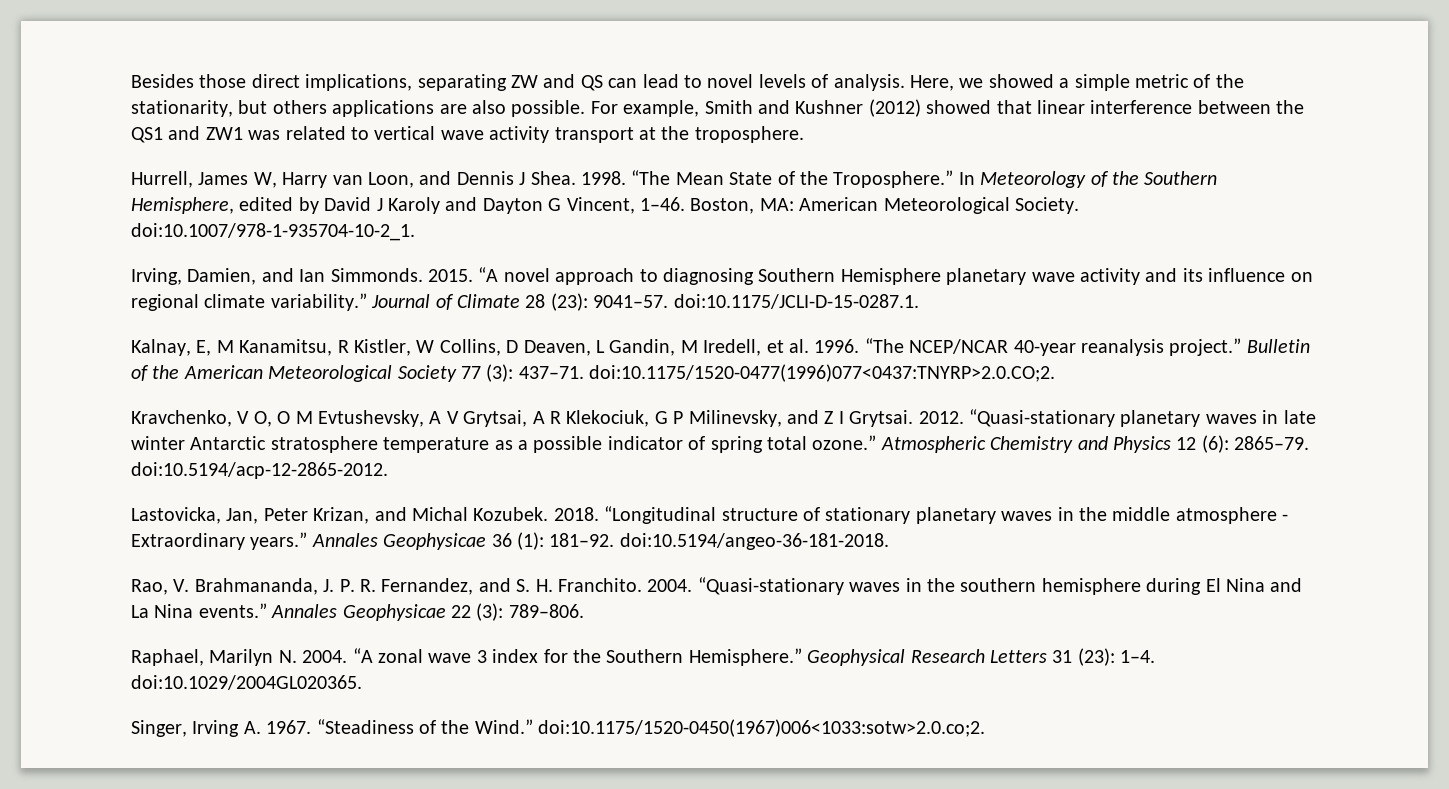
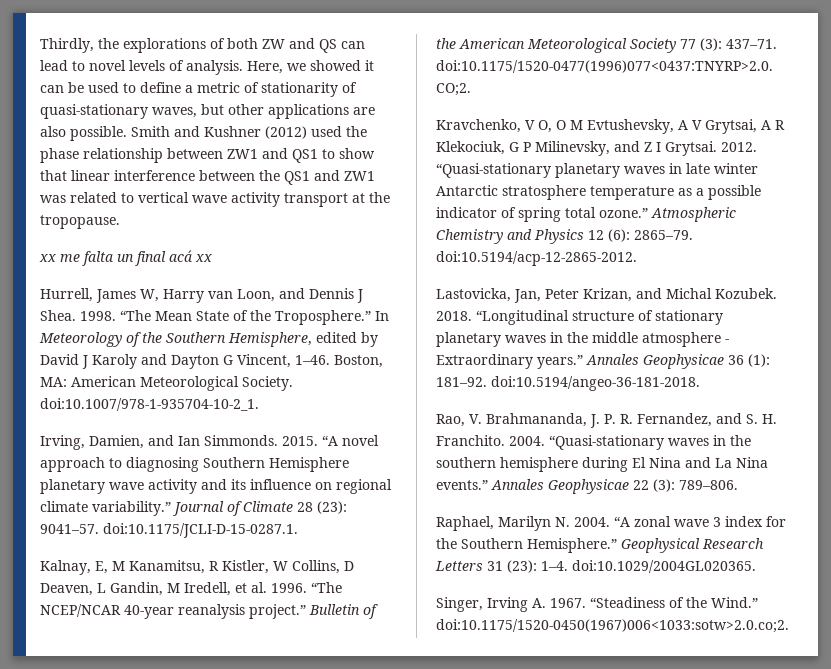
[131,74,507,91] Besides those direct implications, separating -> [40,38,258,53] Thirdly, the explorations of both
[1059,74,1244,91] [131,100,327,117] a simple metric of the stationarity, but others -> [365,60,374,71] [40,82,357,97] [40,104,264,119] it can be used to define a metric of stationarity of quasi-stationary waves, but other
[590,100,700,117] For example, -> (127, 133) none
[926,100,992,114] showed -> [311,126,367,137] [40,148,375,163] used the phase relationship between ZW1 and QS1 to show
[694,126,804,143] troposphere. -> [40,215,120,229] [39,250,212,266] tropopause. // xx me falta un final acá xx

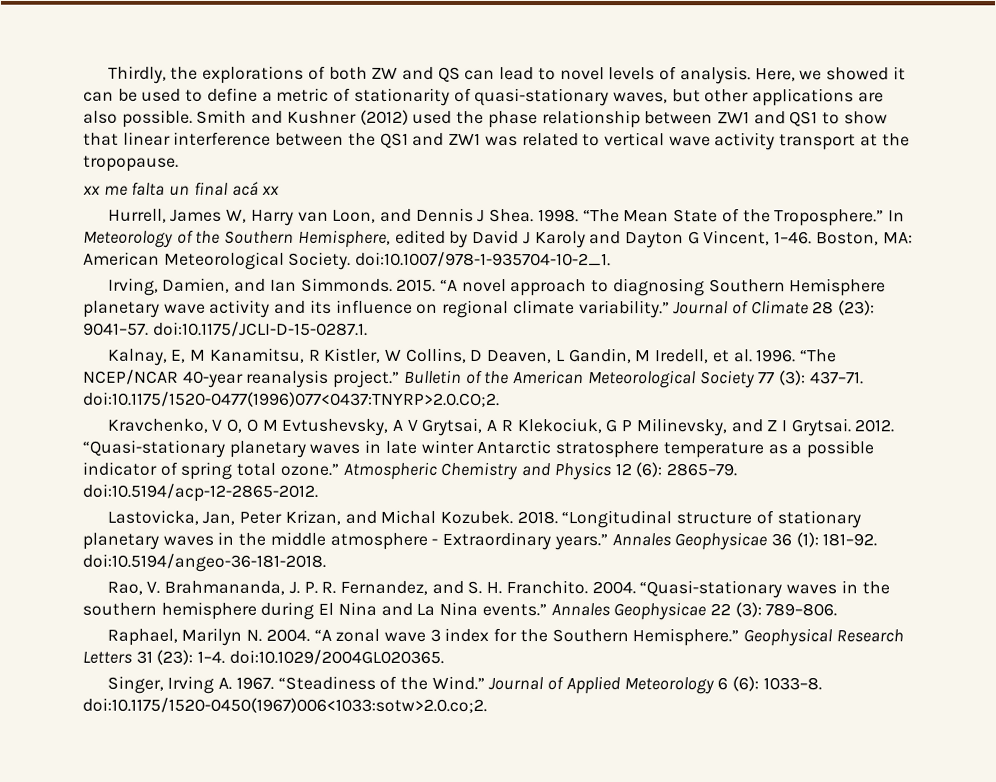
(758, 602) none -> [488,676,822,695] Journal of Applied Meteorology 6 (6): 1033–8.

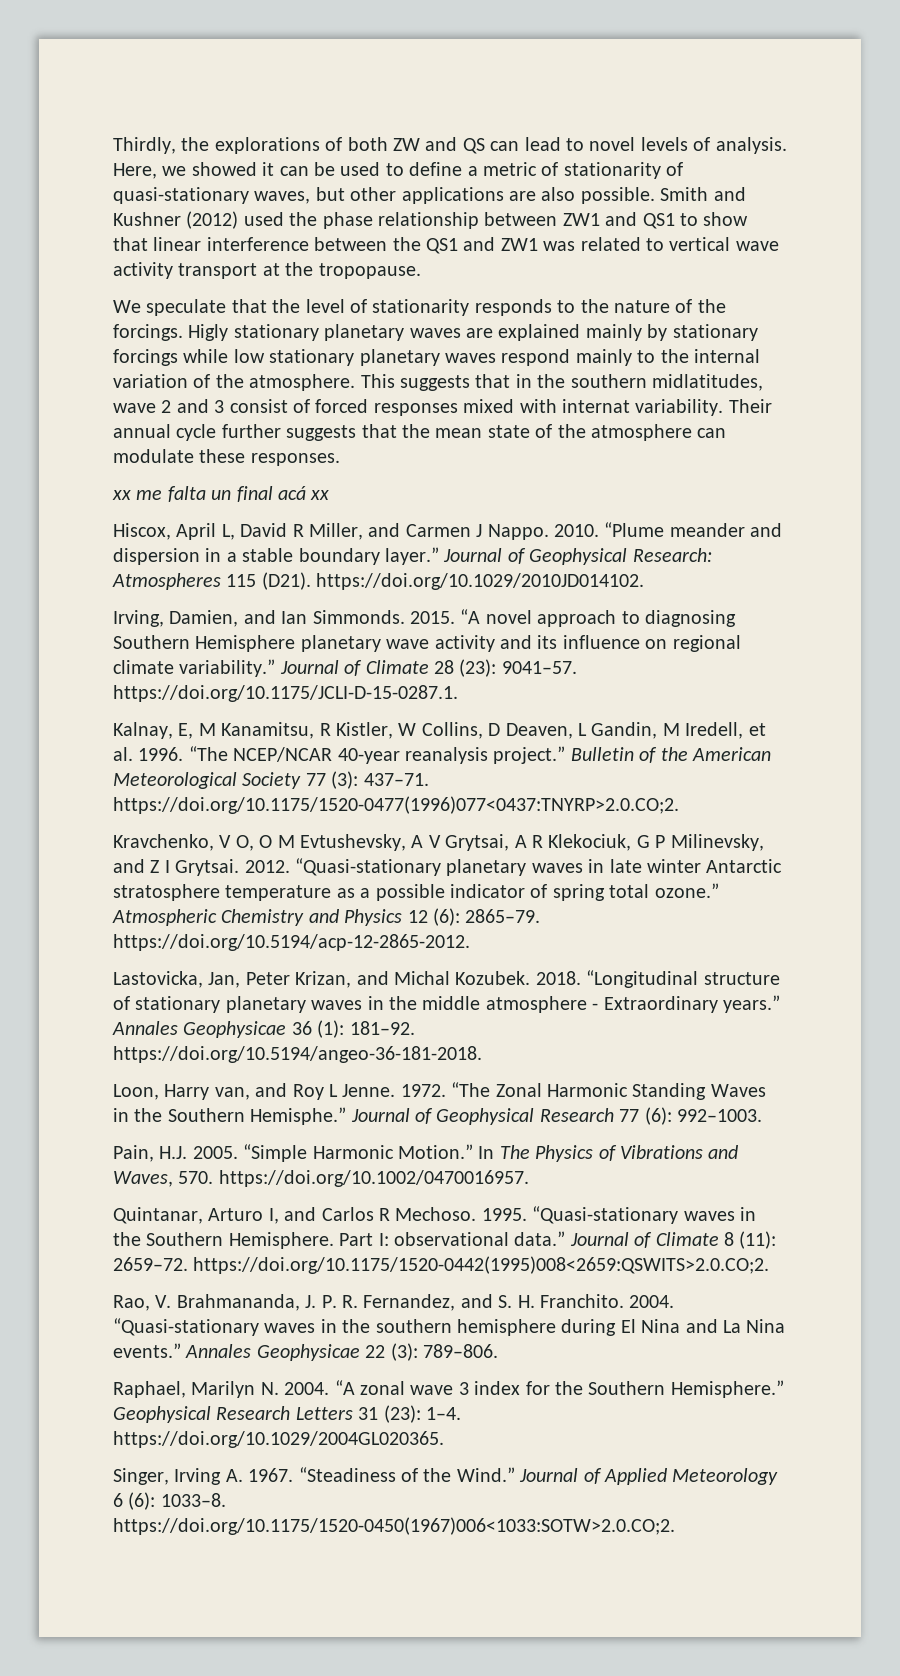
(179, 163) none -> [113,299,726,316] [113,324,758,341] [113,349,760,366] [113,374,763,391] [113,399,772,416] [113,424,727,441] [113,449,340,466] // We speculate that the level of stationarity responds to the nature of the forcings. Higly stationary planetary waves are explained mainly by stationary forcings while low stationary planetary waves respond mainly to the internal variation of the atmosphere. This suggests that in the southern midlatitudes, wave 2 and 3 consist of forced responses mixed with internat variability. Their annual cycle further suggests that the mean state of the atmosphere can modulate these responses.
[107,207,905,227] [83,229,913,249] [83,251,612,270] Hurrell, James W, Harry van Loon, and Dennis J Shea. 1998. “The Mean State of the Troposphere.” In Meteorology of the Southern Hemisphere, edited by David J Karoly and Dayton G Vincent, 1–46. Boston, MA: American Meteorological Society. doi:10.1007/978-1-935704-10-2_1. -> [113,522,783,540] [113,547,712,565] [112,572,645,590] Hiscox, April L, David R Miller, and Carmen J Nappo. 2010. “Plume meander and dispersion in a stable boundary layer.” Journal of Geophysical Research: Atmospheres 115 (D21). https://doi.org/10.1029/2010JD014102.
[152,321,368,337] doi:10.1175/JCLI-D-15-0287.1. -> [113,685,458,702] https://doi.org/10.1175/JCLI-D-15-0287.1.
[82,391,499,408] doi:10.1175/1520-0477(1996)077<0437:TNYRP>2.0.CO;2. -> [113,796,679,814] https://doi.org/10.1175/1520-0477(1996)077<0437:TNYRP>2.0.CO;2.
[82,483,318,502] doi:10.5194/acp-12-2865-2012. -> [113,934,470,951] https://doi.org/10.5194/acp-12-2865-2012.
[82,553,326,572] doi:10.5194/angeo-36-181-2018. -> [113,1046,482,1063] [113,1082,766,1100] [113,1107,762,1125] [113,1144,739,1162] [113,1170,529,1187] [113,1206,756,1224] [113,1231,777,1249] [113,1256,770,1274] https://doi.org/10.5194/angeo-36-181-2018. // Loon, Harry van, and Roy L Jenne. 1972. “The Zonal Harmonic Standing Waves in the Southern Hemisphe.” Journal of Geophysical Research 77 (6): 992–1003. // Pain, H.J. 2005. “Simple Harmonic Motion.” In The Physics of Vibrations and Waves, 570. https://doi.org/10.1002/0470016957. // Quintanar, Arturo I, and Carlos R Mechoso. 1995. “Quasi-stationary waves in the Southern Hemisphere. Part I: observational data.” Journal of Climate 8 (11): 2659–72. https://doi.org/10.1175/1520-0442(1995)008<2659:QSWITS>2.0.CO;2.
[228,649,444,665] doi:10.1029/2004GL020365. -> [113,1431,444,1448] https://doi.org/10.1029/2004GL020365.
[82,697,487,713] doi:10.1175/1520-0450(1967)006<1033:sotw>2.0.co;2. -> [113,1517,675,1535] https://doi.org/10.1175/1520-0450(1967)006<1033:SOTW>2.0.CO;2.

